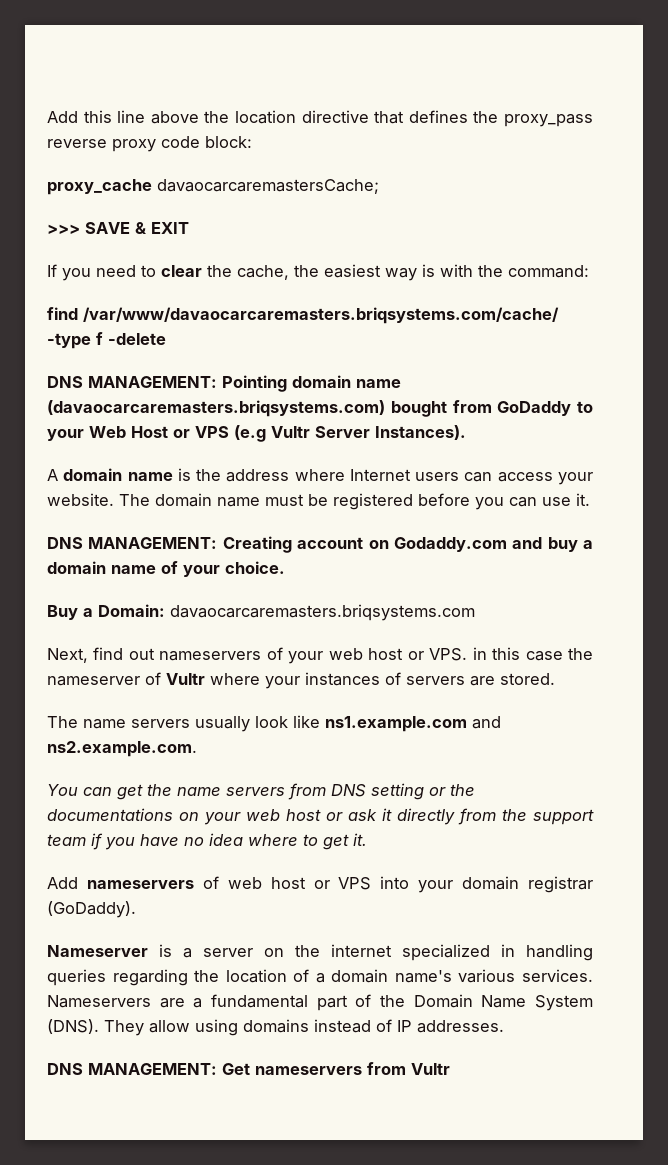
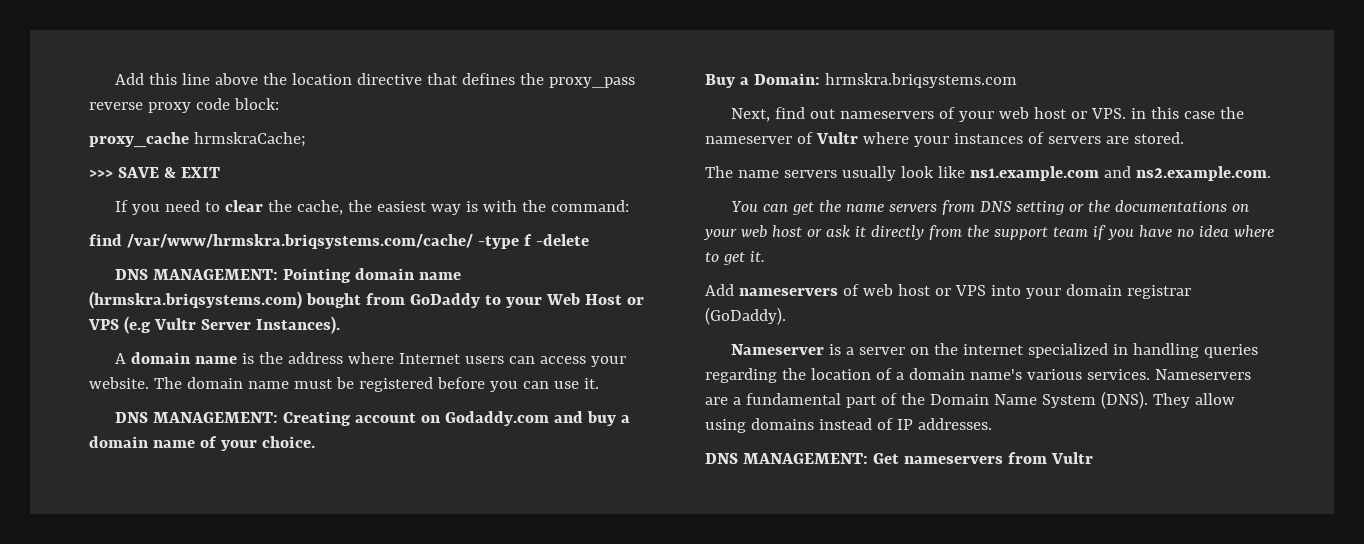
[157,179,379,194] davaocarcaremastersCache; -> [193,132,306,147] hrmskraCache;
[83,307,559,324] /var/www/davaocarcaremasters.briqsystems.com/cache/ -> [126,234,473,249] /var/www/hrmskra.briqsystems.com/cache/
[47,400,385,417] (davaocarcaremasters.briqsystems.com) -> [89,291,302,309] (hrmskra.briqsystems.com)
[170,604,475,621] davaocarcaremasters.briqsystems.com -> [824,73,1017,88] hrmskra.briqsystems.com

